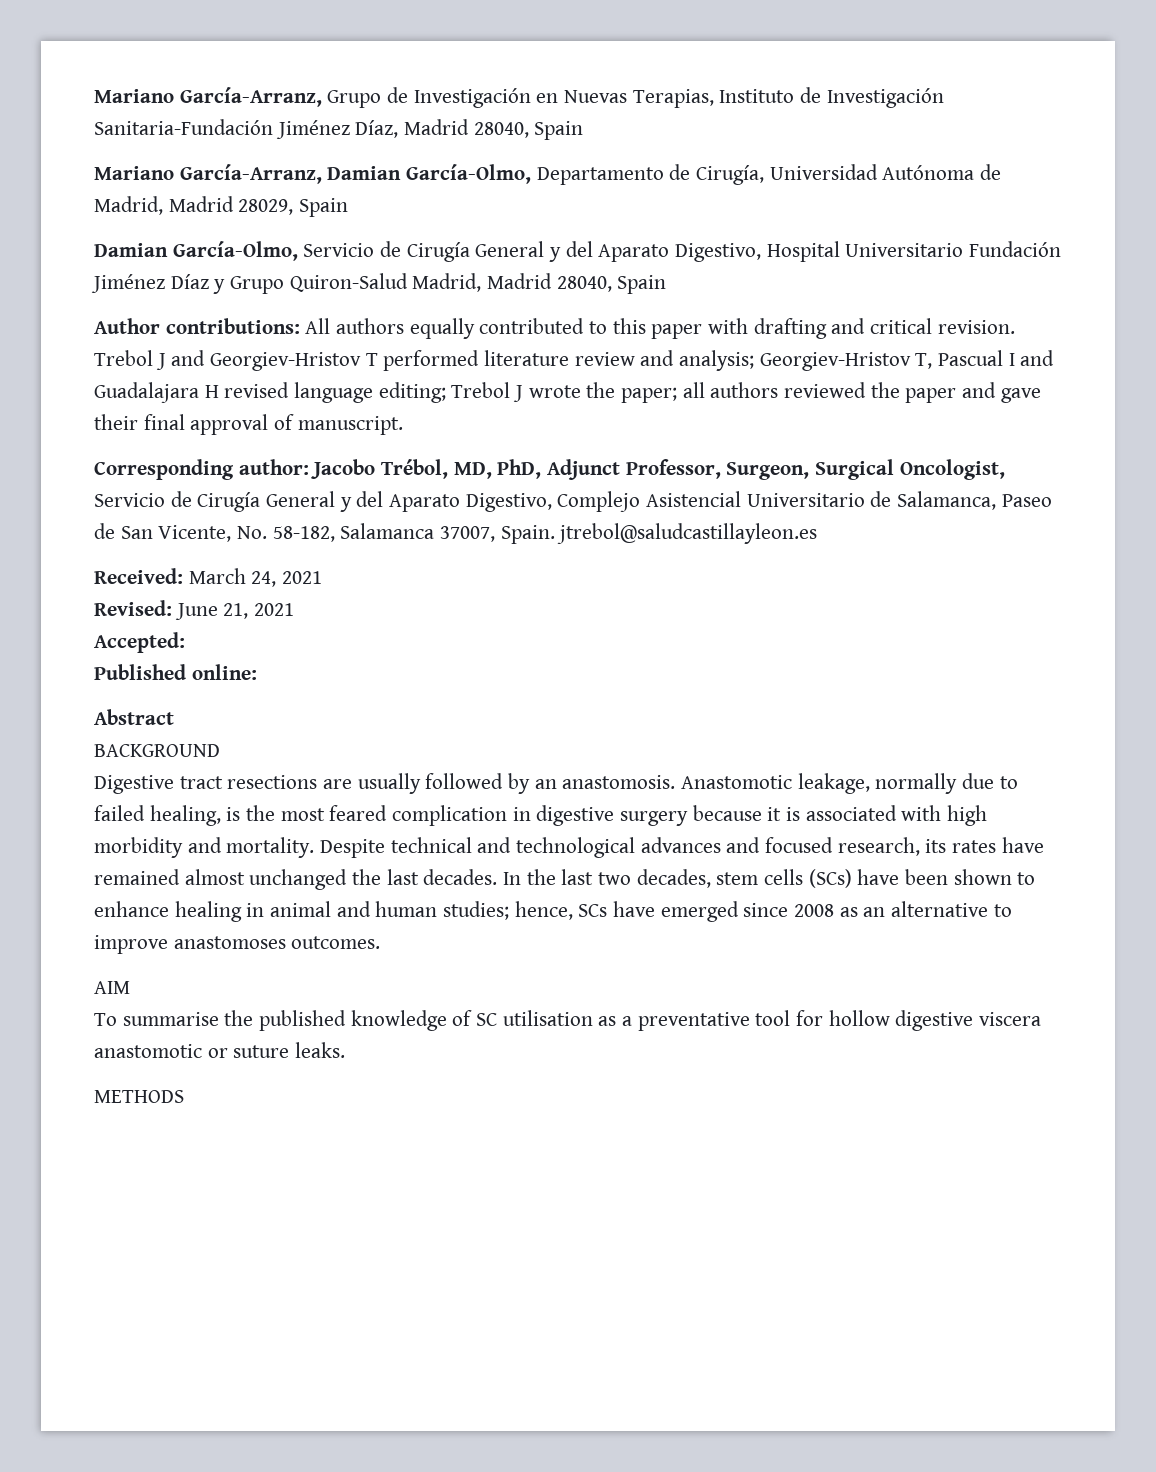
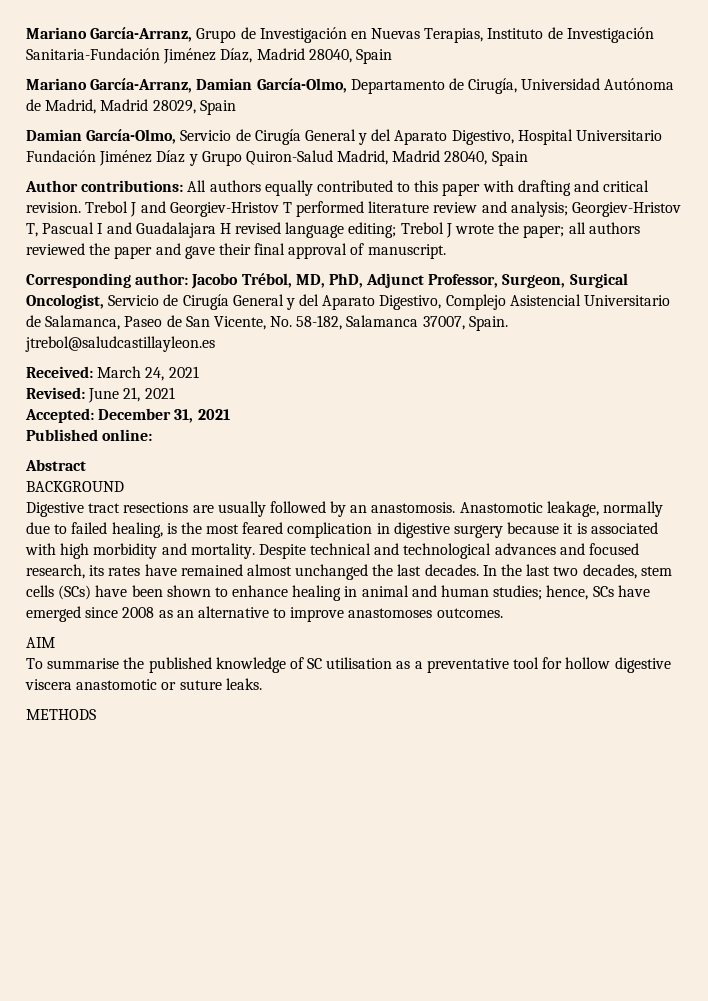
(185, 642) none -> [98,408,230,423] December 31, 2021

